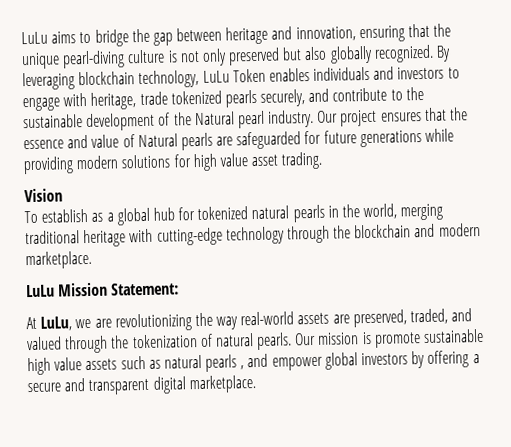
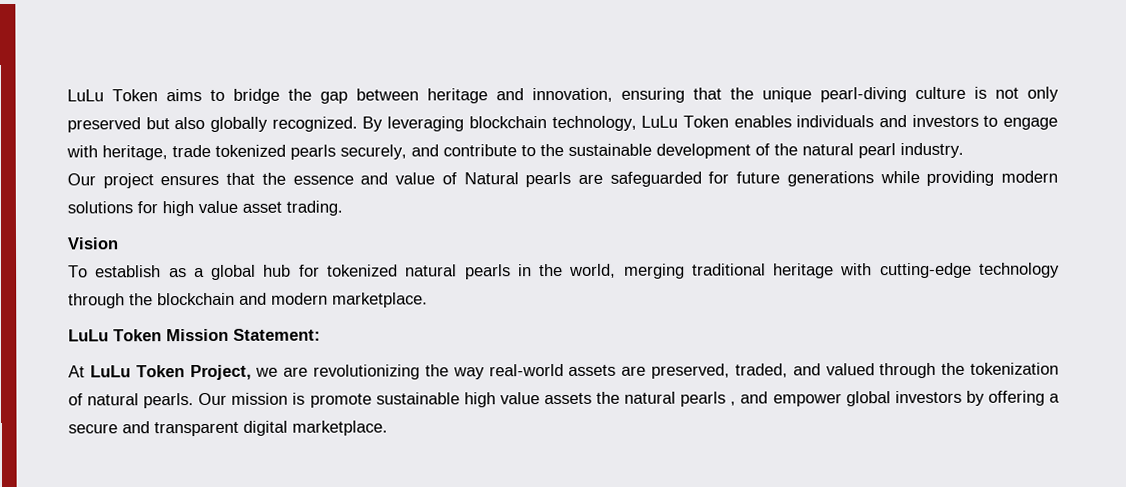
[21,31,48,45] LuLu -> [67,89,158,102] LuLu Token
[194,111,235,126] Natural -> [802,143,854,156] natural
(315, 118) none -> (964, 150) //
(55, 291) none -> [113,329,162,342] Token
[40,316,73,331] LuLu, -> [89,364,252,381] LuLu Token Project,
[120,355,161,370] such as -> [596,391,621,404] the

